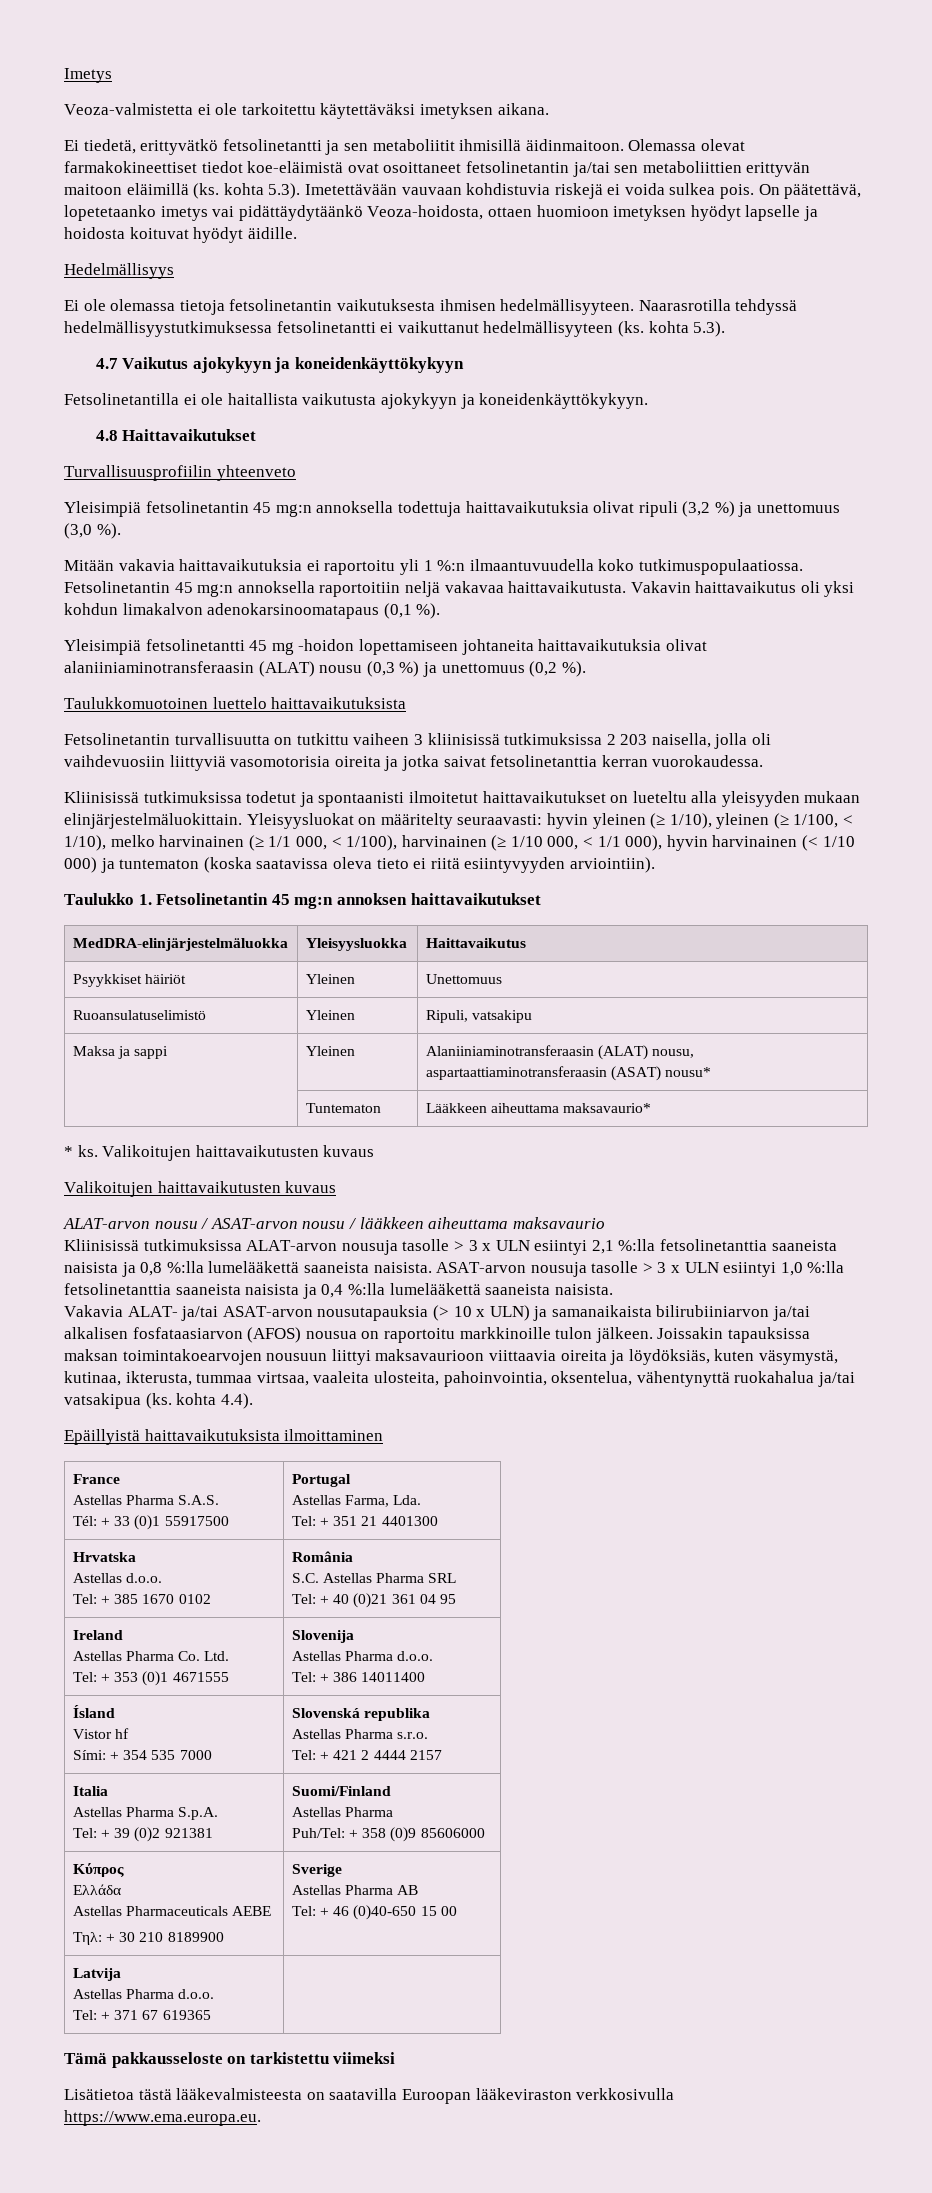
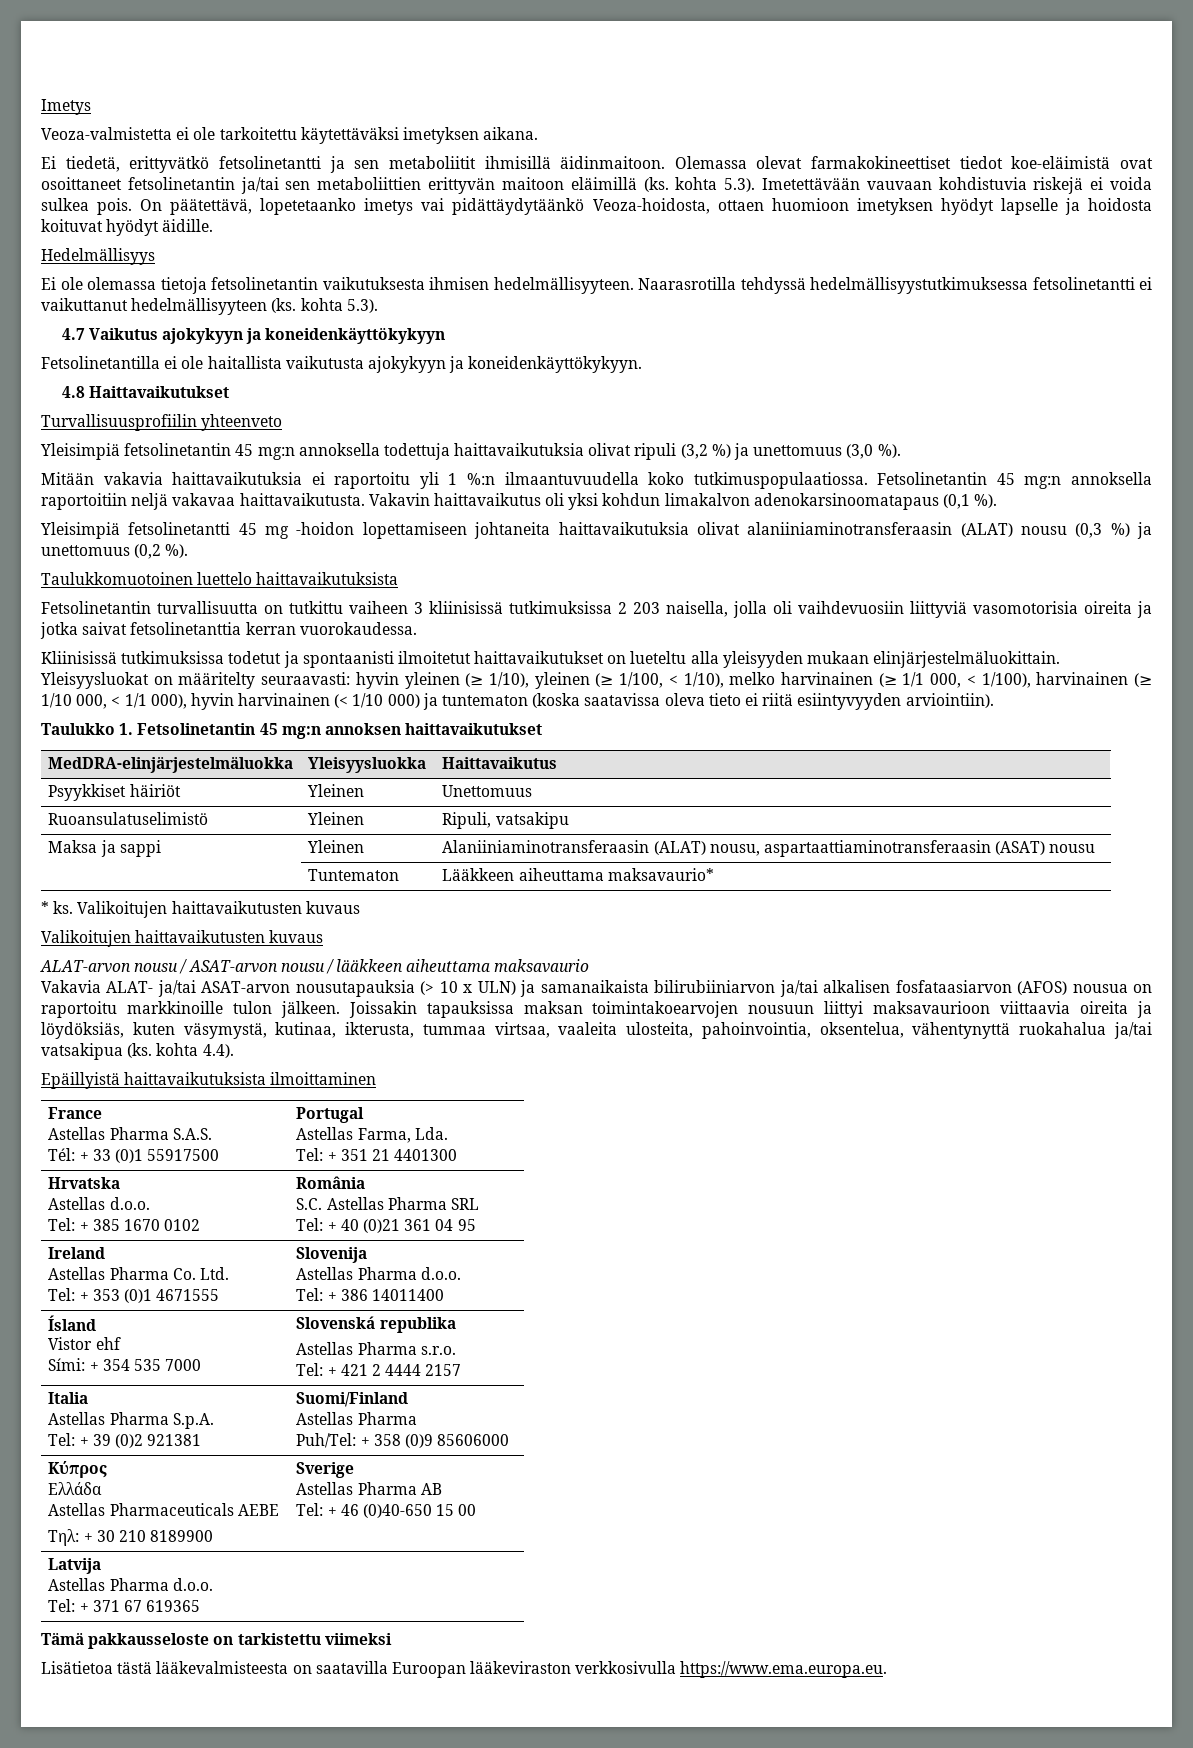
[665,1067,712,1077] nousu* -> [1049,844,1096,853] nousu
[64,1239,837,1255] [64,1261,845,1277] [64,1283,613,1299] // Kliinisissä tutkimuksissa ALAT-arvon nousuja tasolle > 3 x ULN esiintyi 2,1 %:lla fetsolinetanttia saaneista naisista ja 0,8 %:lla lumelääkettä saaneista naisista. ASAT-arvon nousuja tasolle > 3 x ULN esiintyi 1,0 %:lla fetsolinetanttia saaneista naisista ja 0,4 %:lla lumelääkettä saaneista naisista. -> (590, 966) none
[115,1728,130,1739] hf -> [95,1337,121,1350] ehf

